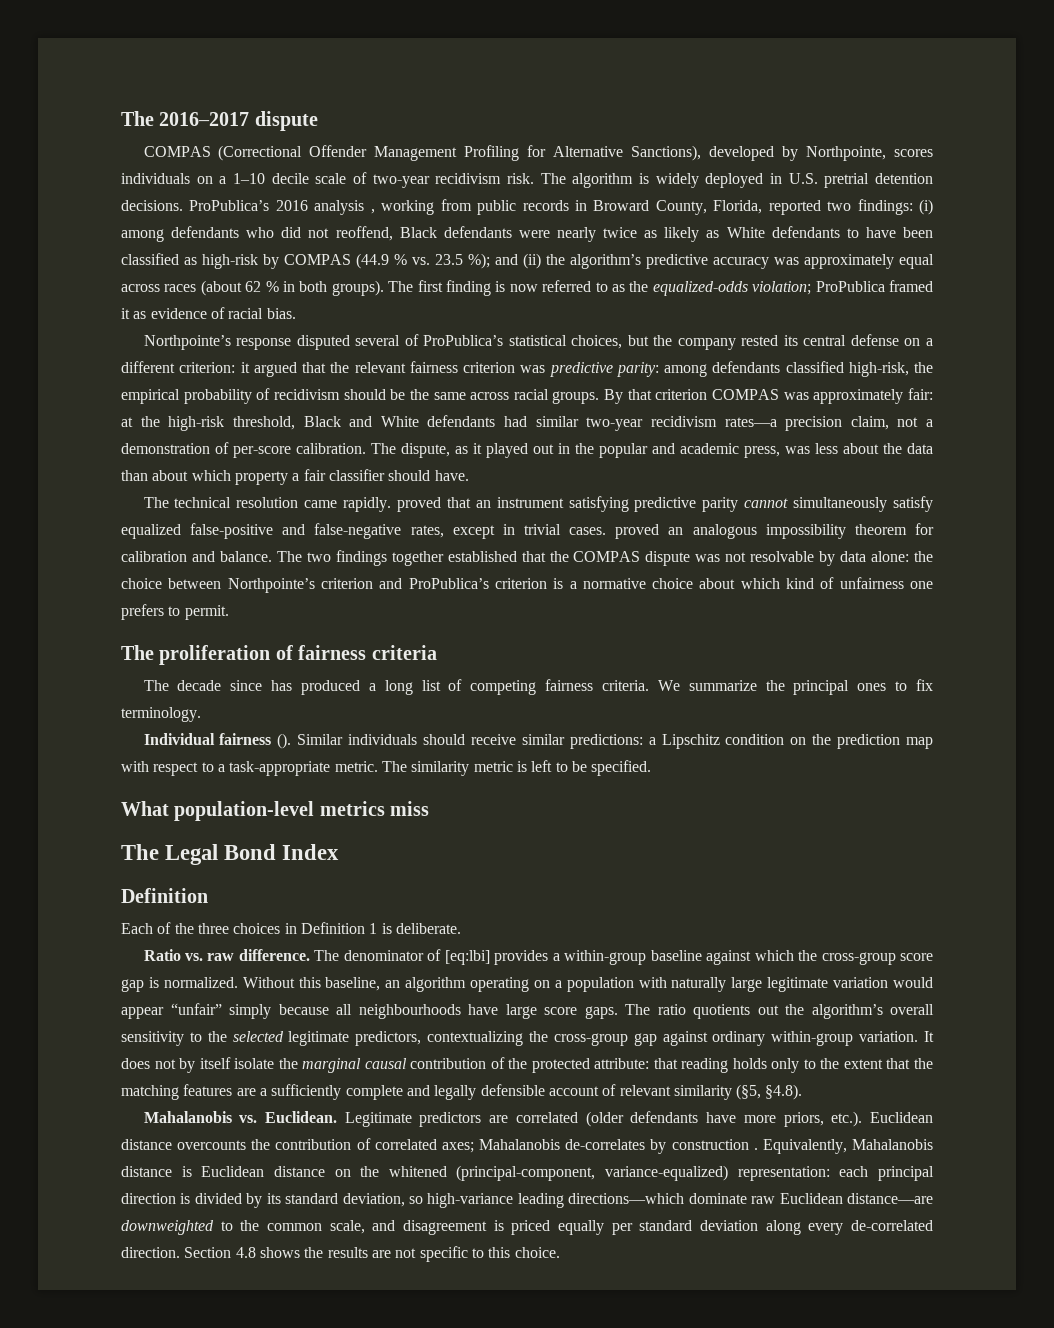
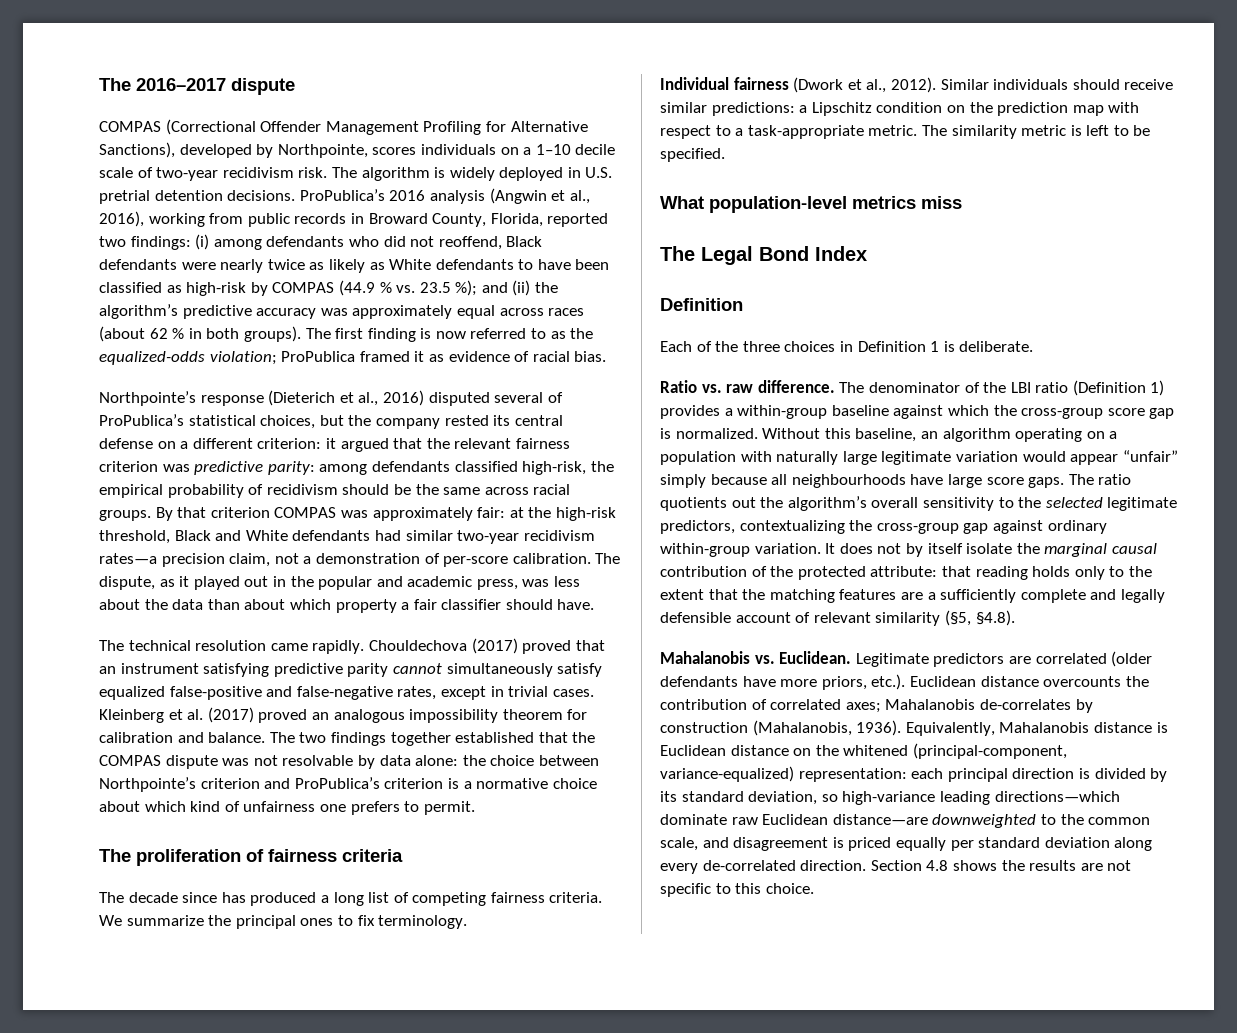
[370,209,375,214] , -> [489,188,590,204] [99,211,144,227] (Angwin et al., 2016),
(292, 344) none -> [268,390,424,406] (Dieterich et al., 2016)
(392, 504) none -> [368,638,518,654] Chouldechova (2017)
(607, 531) none -> [99,707,254,723] Kleinberg et al. (2017)
[277,733,292,749] (). -> [793,77,936,93] (Dwork et al., 2012).
[444,950,490,965] [eq:lbi] -> [983,380,1165,396] the LBI ratio (Definition 1)
[753,1148,758,1150] . -> [752,720,902,736] (Mahalanobis, 1936).

